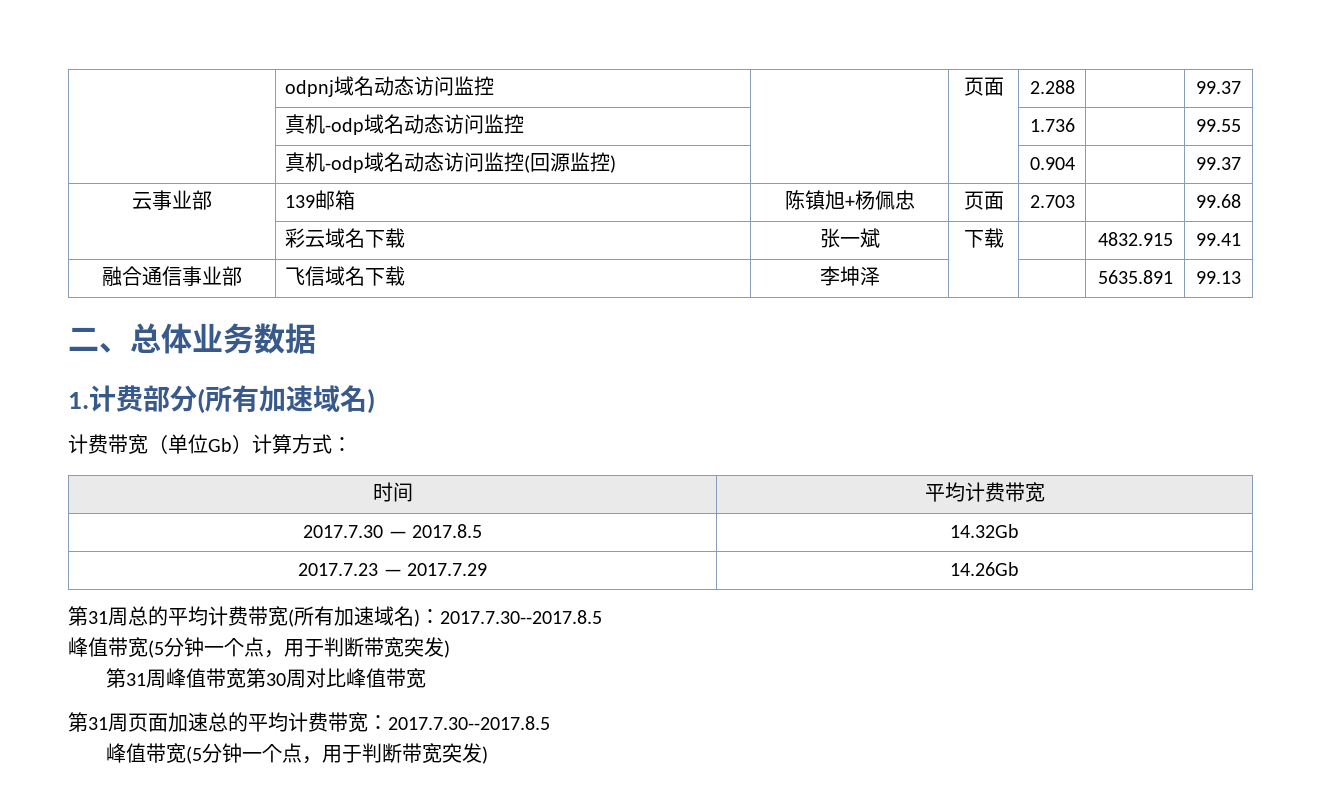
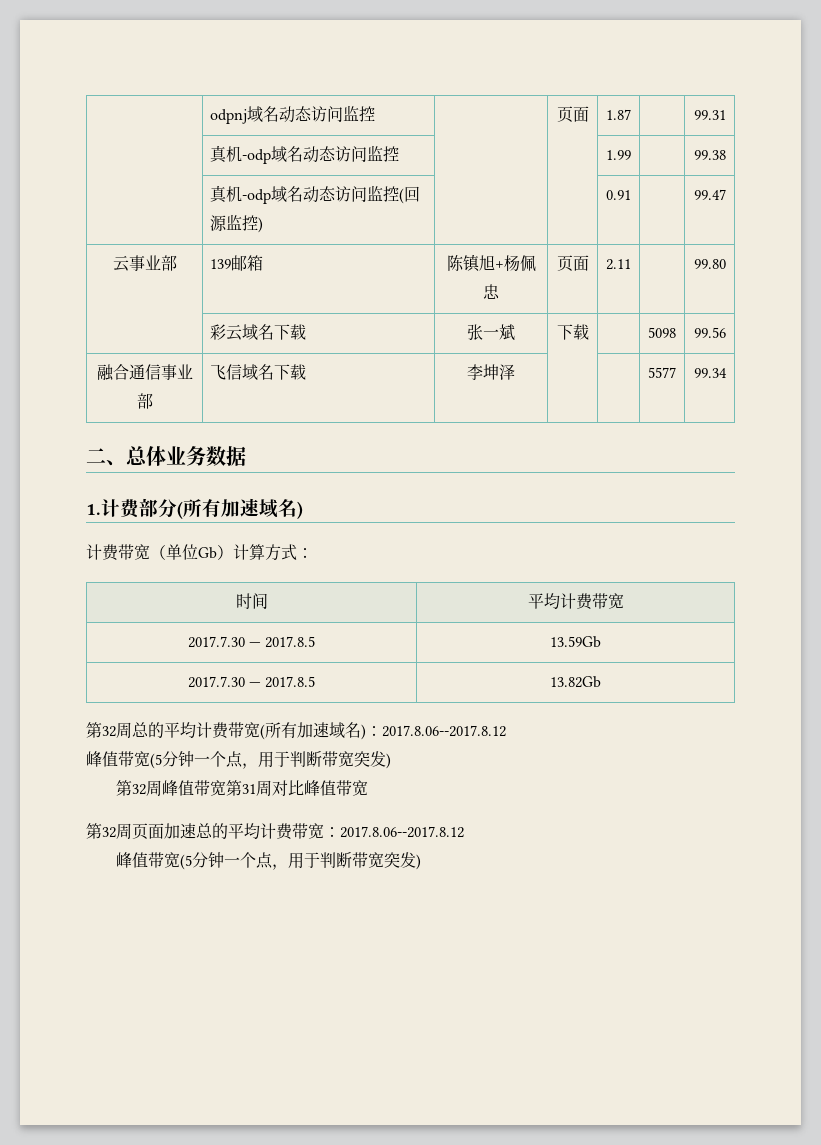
[1029,80,1075,94] [1196,81,1241,94] 2.288 | | 99.37 -> [606,109,631,120] [693,110,726,120] 1.87 | | 99.31
[1029,118,1075,132] [1196,119,1241,132] 1.736 | | 99.55 -> [606,150,631,160] [693,150,726,160] 1.99 | | 99.38
[1029,157,1075,170] [1196,157,1241,170] 0.904 | | 99.37 -> [606,190,631,200] [693,189,726,200] 0.91 | | 99.47
[1029,195,1075,208] [1196,194,1241,208] 2.703 | | 99.68 -> [606,259,631,270] [693,259,726,269] 2.11 | | 99.80
[1097,232,1173,246] [1196,233,1241,246] 4832.915 | 99.41 -> [648,327,676,338] [693,327,726,338] 5098 | 99.56
[1097,270,1173,284] [1196,271,1241,284] 5635.891 | 99.13 -> [648,367,676,378] [693,368,727,378] 5577 | 99.34
[950,524,1019,538] [298,563,487,576] [950,562,1019,576] [68,606,108,626] 14.32Gb // 2017.7.23 — 2017.7.29 | 14.26Gb // 第31 -> [550,636,601,648] [187,676,316,688] [550,676,601,688] [86,722,116,738] 13.59Gb // 2017.7.30 — 2017.8.5 | 13.82Gb // 第32
[440,610,602,624] 2017.7.30--2017.8.5 -> [382,725,506,737] 2017.8.06--2017.8.12
[126,673,147,686] 31 -> [131,784,146,795] 32
[266,673,287,686] 30 -> [241,784,256,794] 31
[88,717,108,730] 31 -> [102,827,116,838] 32
[388,716,550,730] 2017.7.30--2017.8.5 -> [340,826,464,838] 2017.8.06--2017.8.12

